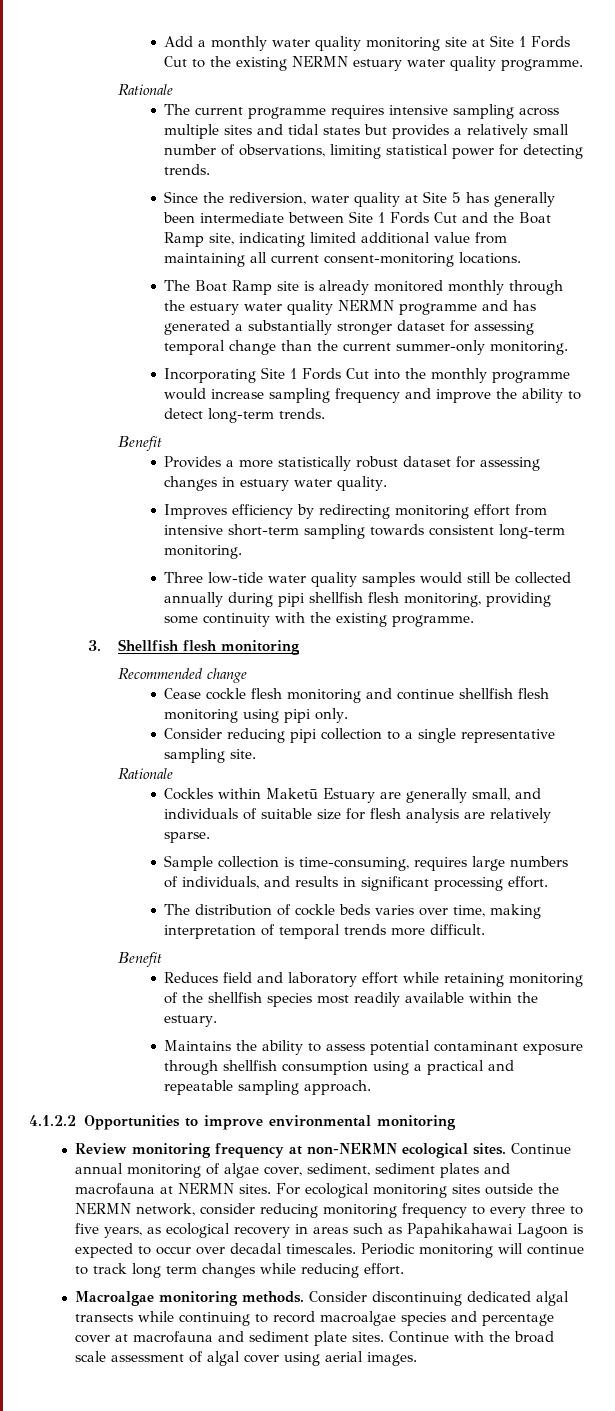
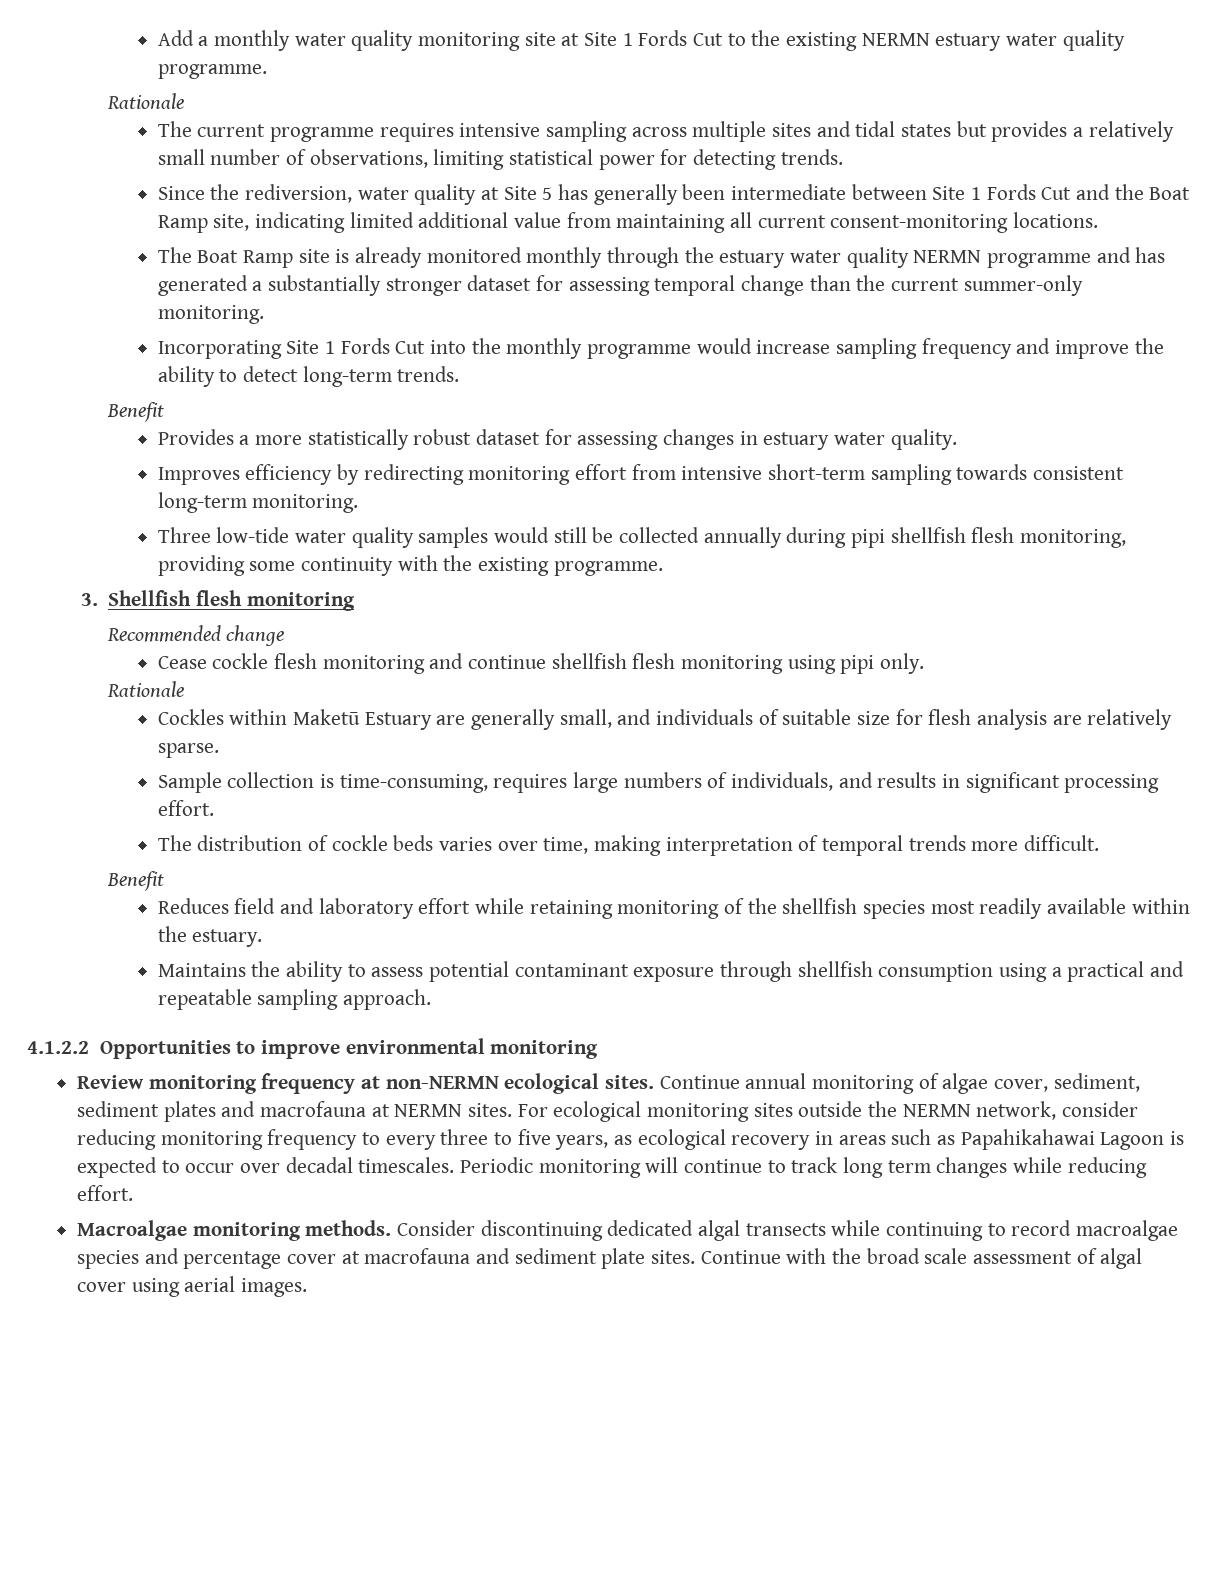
[164,728,556,743] [164,748,257,763] // Consider reducing pipi collection to a single representative sampling site. -> (924, 663) none

